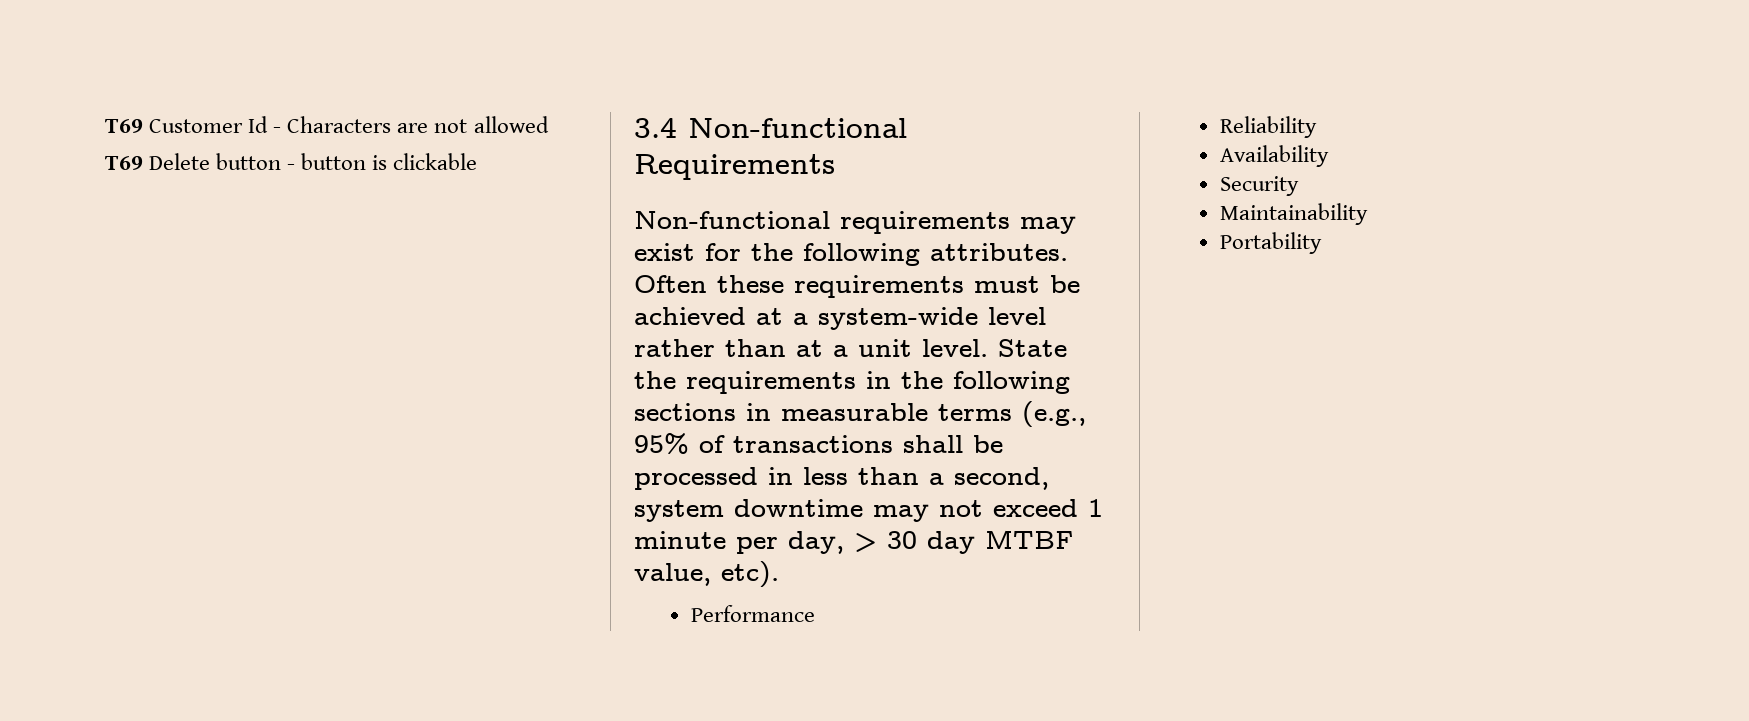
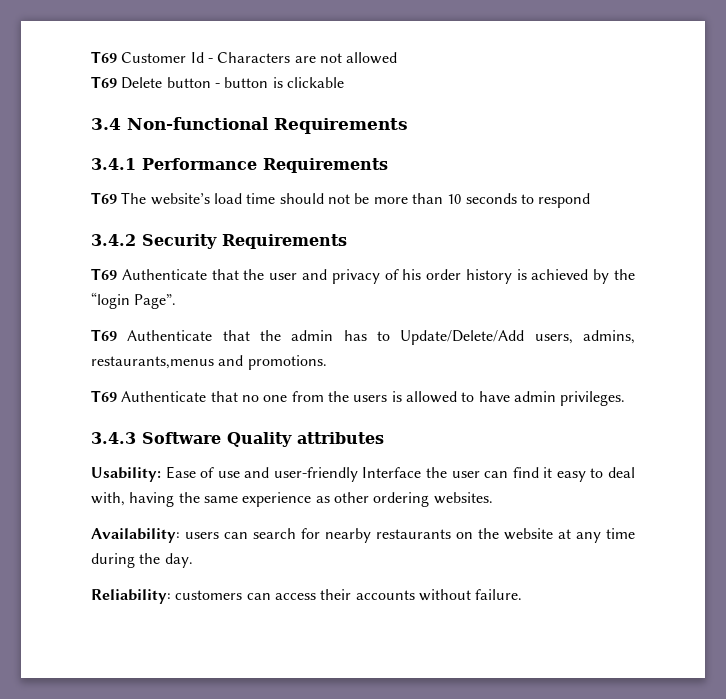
[634,211,1076,234] [634,243,1068,266] [634,275,1080,298] [634,307,1046,330] [634,339,1067,357] [634,371,1070,394] [634,401,1086,427] [634,433,1003,454] [634,467,1049,490] [634,499,1103,522] [634,530,1073,554] [634,561,779,588] [691,605,816,622] [1220,116,1318,138] [1220,145,1330,167] [1220,176,1300,196] [1220,203,1369,225] [1220,232,1323,254] Non-functional requirements may exist for the following attributes. Often these requirements must be achieved at a system-wide level rather than at a unit level. State the requirements in the following sections in measurable terms (e.g., 95% of transactions shall be processed in less than a second, system downtime may not exceed 1 minute per day, > 30 day MTBF value, etc). // Performance // Reliability // Availability // Security // Maintainability // Portability -> [91,158,388,173] [91,192,591,208] [91,234,347,249] [91,268,635,284] [91,292,177,309] [91,329,635,345] [91,355,327,370] [91,390,626,406] [91,432,384,447] [91,466,635,482] [91,492,493,507] [91,528,635,543] [91,553,193,568] [91,589,523,604] 3.4.1 Performance Requirements // T69 The website’s load time should not be more than 10 seconds to respond // 3.4.2 Security Requirements // T69 Authenticate that the user and privacy of his order history is achieved by the “login Page”. // T69 Authenticate that the admin has to Update/Delete/Add users, admins, restaurants,menus and promotions. // T69 Authenticate that no one from the users is allowed to have admin privileges. // 3.4.3 Software Quality attributes // Usability: Ease of use and user-friendly Interface the user can find it easy to deal with, having the same experience as other ordering websites. // Availability: users can search for nearby restaurants on the website at any time during the day. // Reliability: customers can access their accounts without failure.

